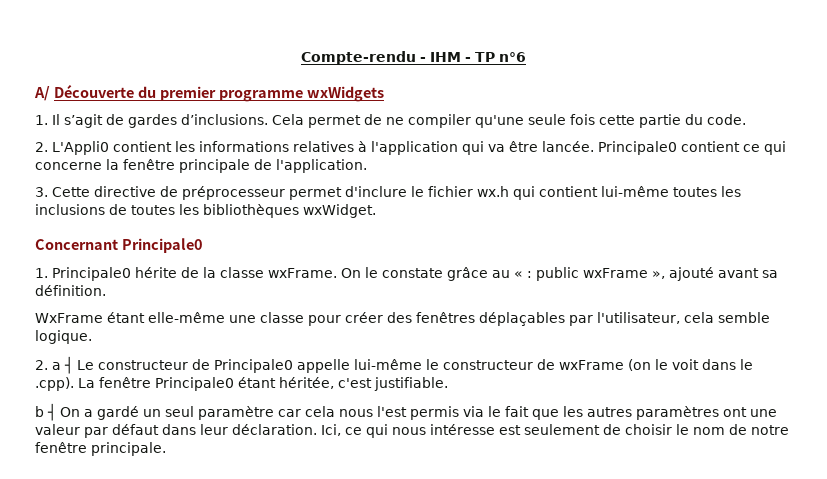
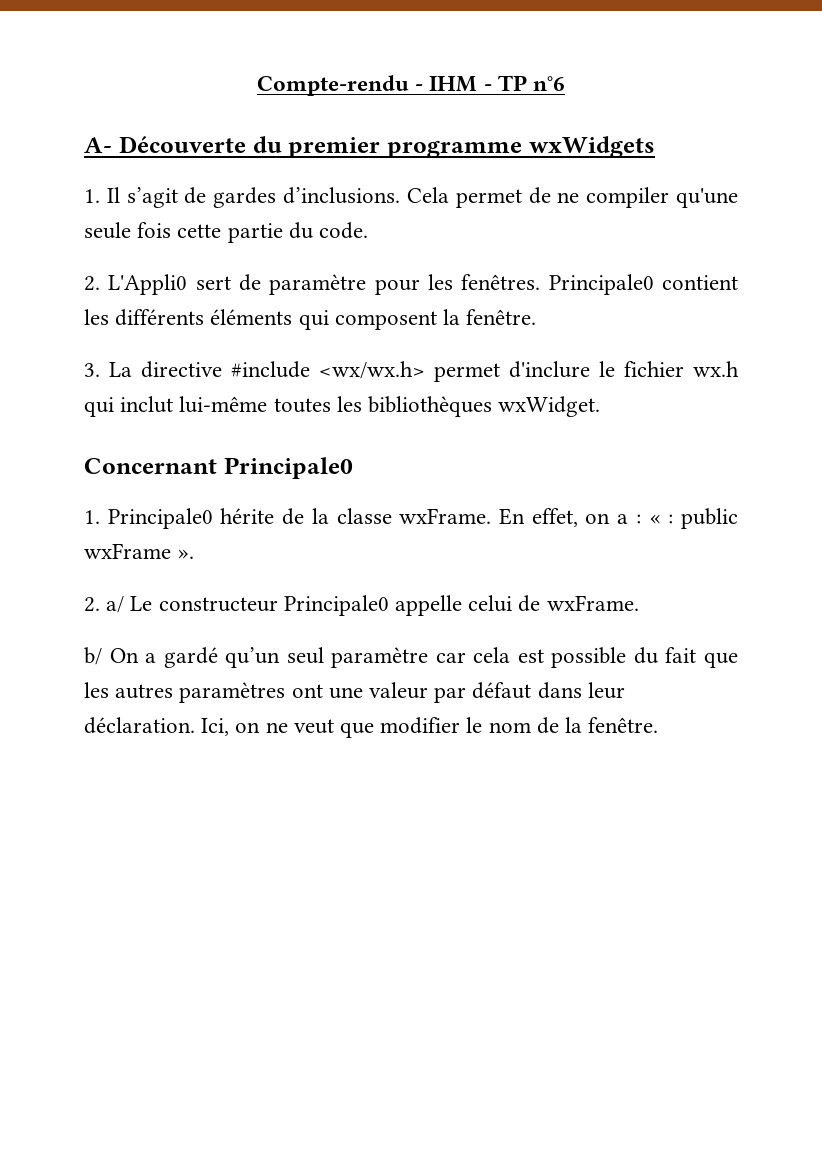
[34,86,50,101] A/ -> [84,137,112,153] A-
[113,141,786,155] [35,159,367,173] [35,186,285,200] contient les informations relatives à l'application qui va être lancée. Principale0 contient ce qui concerne la fenêtre principale de l'application. // 3. Cette directive de préprocesseur -> [195,274,738,295] [84,309,537,330] [84,361,425,379] sert de paramètre pour les fenêtres. Principale0 contient les différents éléments qui composent la fenêtre. // 3. La directive #include <wx/wx.h>
[539,186,598,197] contient -> [120,396,174,413] inclut
[35,204,199,215] inclusions de toutes les -> (362, 404) none
[340,267,778,281] [35,285,106,296] [35,312,770,326] [35,330,92,344] [35,356,73,374] On le constate grâce au « : public wxFrame », ajouté avant sa définition. // WxFrame étant elle-même une classe pour créer des fenêtres déplaçables par l'utilisateur, cela semble logique. // 2. a ┤ -> [499,508,738,529] [84,543,195,559] [84,596,125,613] En effet, on a : « : public wxFrame ». // 2. a/
[192,359,210,370] de -> (278, 604) none
[354,359,753,371] [35,377,448,391] [35,403,56,421] lui-même le constructeur de wxFrame (on le voit dans le .cpp). La fenêtre Principale0 étant héritée, c'est justifiable. // b ┤ -> [468,595,639,612] [84,647,102,665] celui de wxFrame. // b/
[143,409,161,417] un -> [225,647,281,668] qu’un
[339,406,501,420] nous l'est permis via le -> [517,647,658,668] est possible du
[345,424,789,438] [35,442,166,456] ce qui nous intéresse est seulement de choisir le nom de notre fenêtre principale. -> [235,717,659,738] on ne veut que modifier le nom de la fenêtre.

